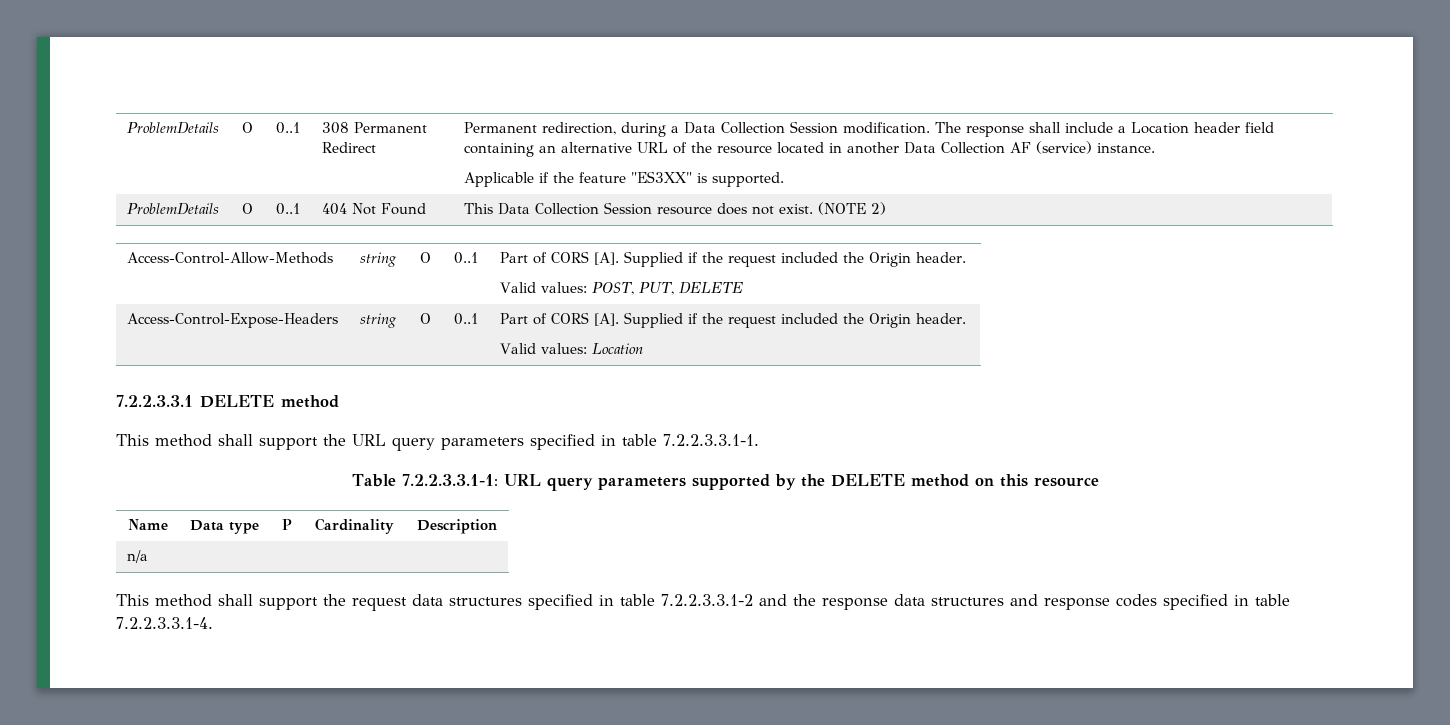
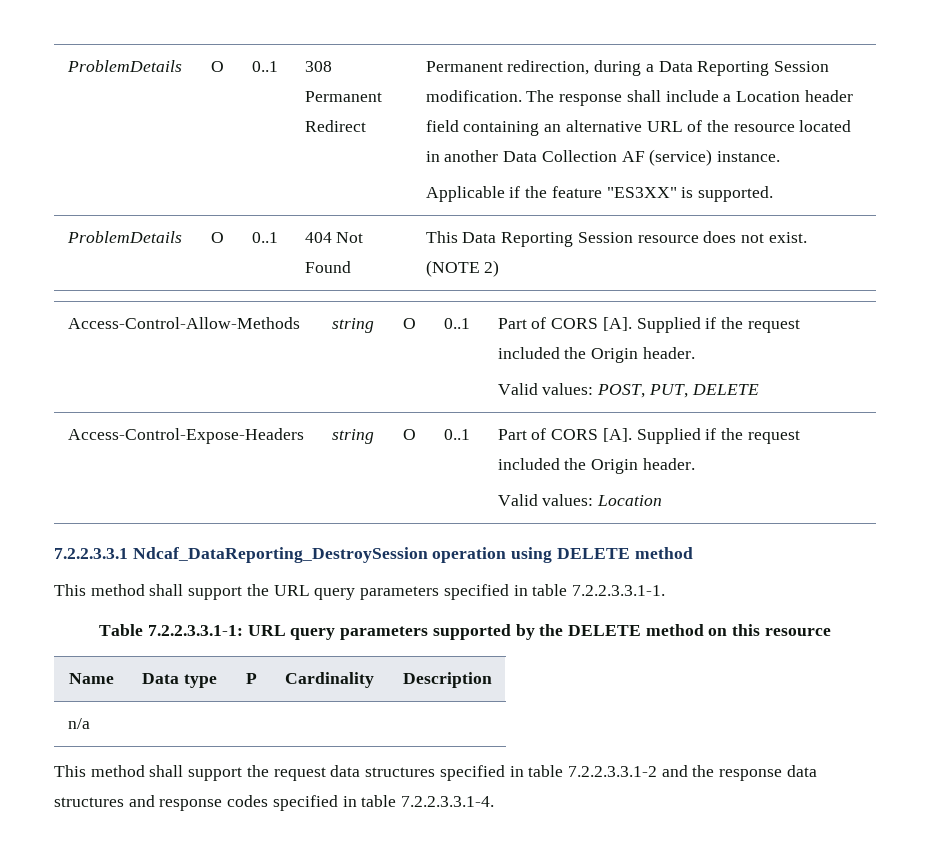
[720,122,785,134] Collection -> [697,61,770,76] Reporting
[534,203,599,215] Collection -> [501,232,574,247] Reporting
(193, 401) none -> [132,547,553,563] Ndcaf_DataReporting_DestroySession operation using

